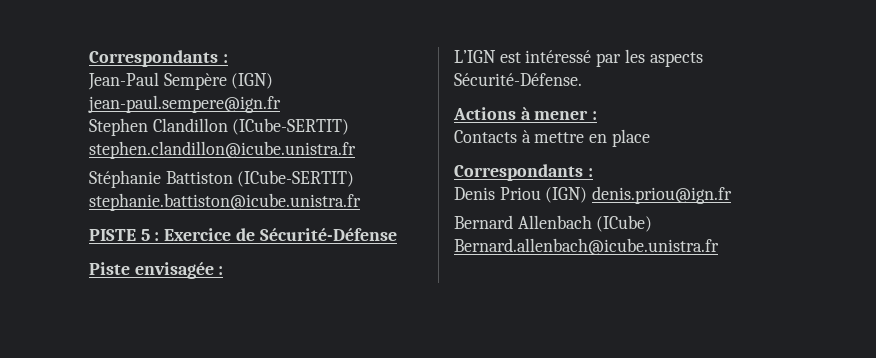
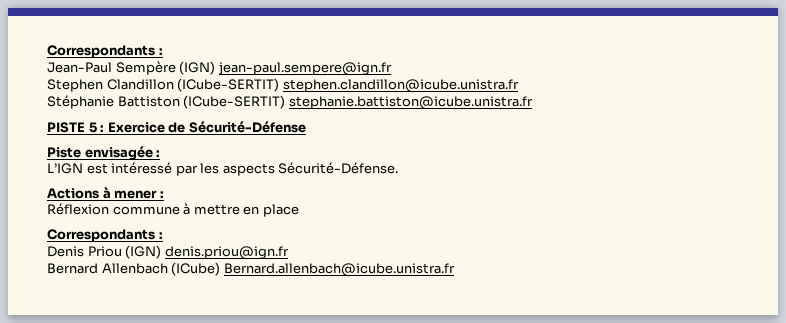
[454,130,517,143] Contacts -> [47,203,180,215] Réflexion commune

